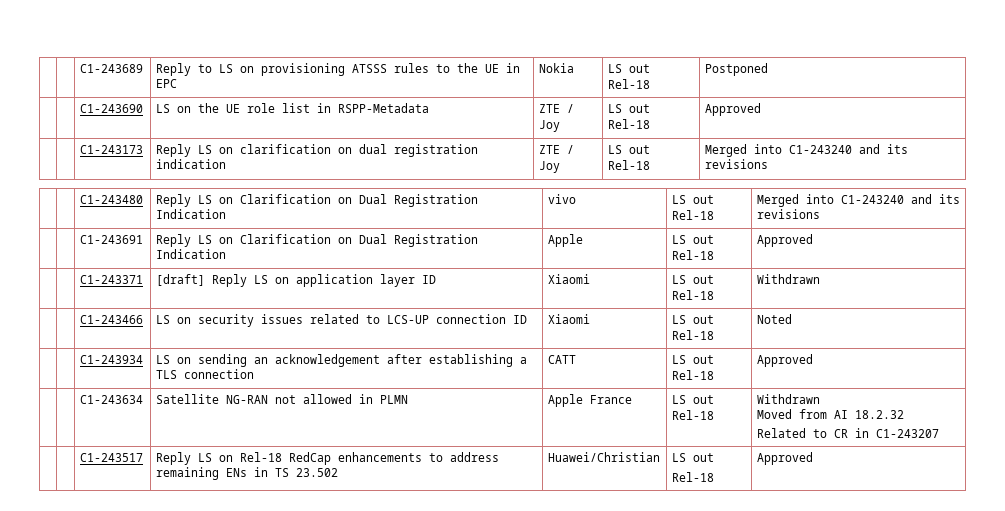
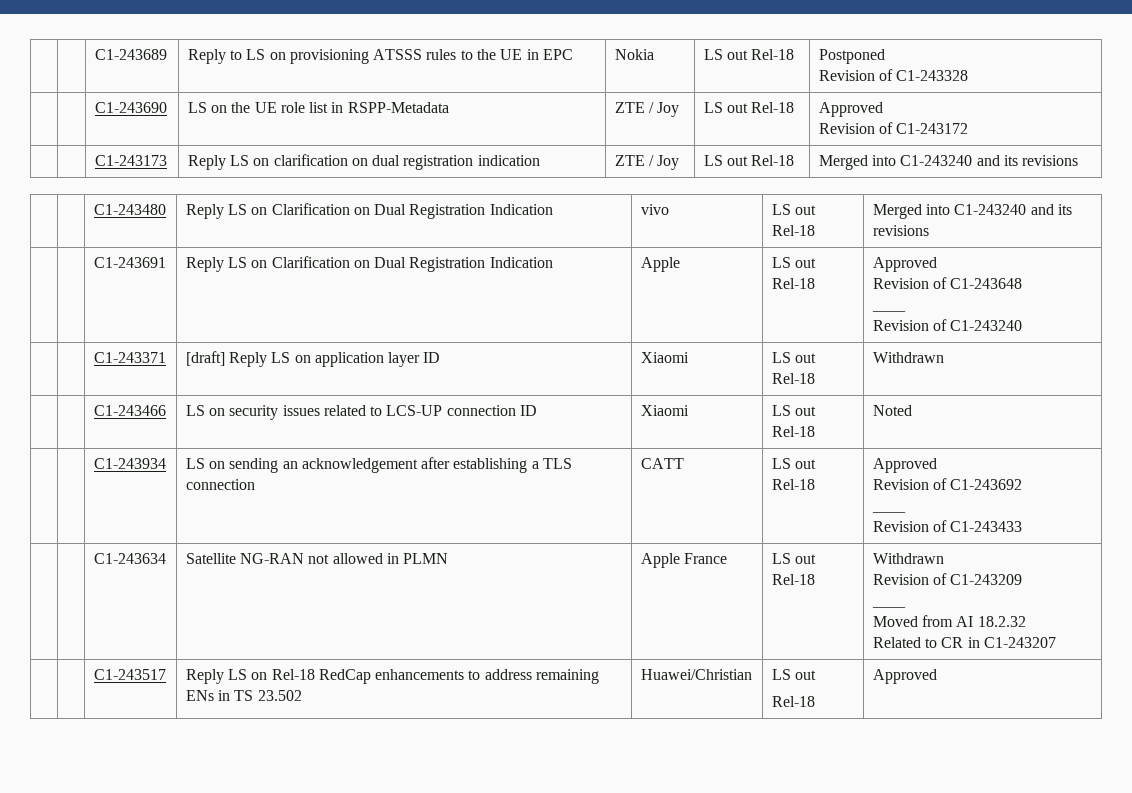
(768, 69) none -> [818,69,969,81] // Revision of C1-243328
(761, 109) none -> [818,122,969,134] // Revision of C1-243172
(813, 240) none -> [872,277,1023,289] [871,310,906,312] [872,319,1023,331] // Revision of C1-243648 // ____ // Revision of C1-243240
(813, 360) none -> [872,478,1023,490] [871,511,906,513] [872,520,1023,532] // Revision of C1-243692 // ____ // Revision of C1-243433
(820, 399) none -> [872,573,1023,585] [871,606,906,608] // Revision of C1-243209 // ____

